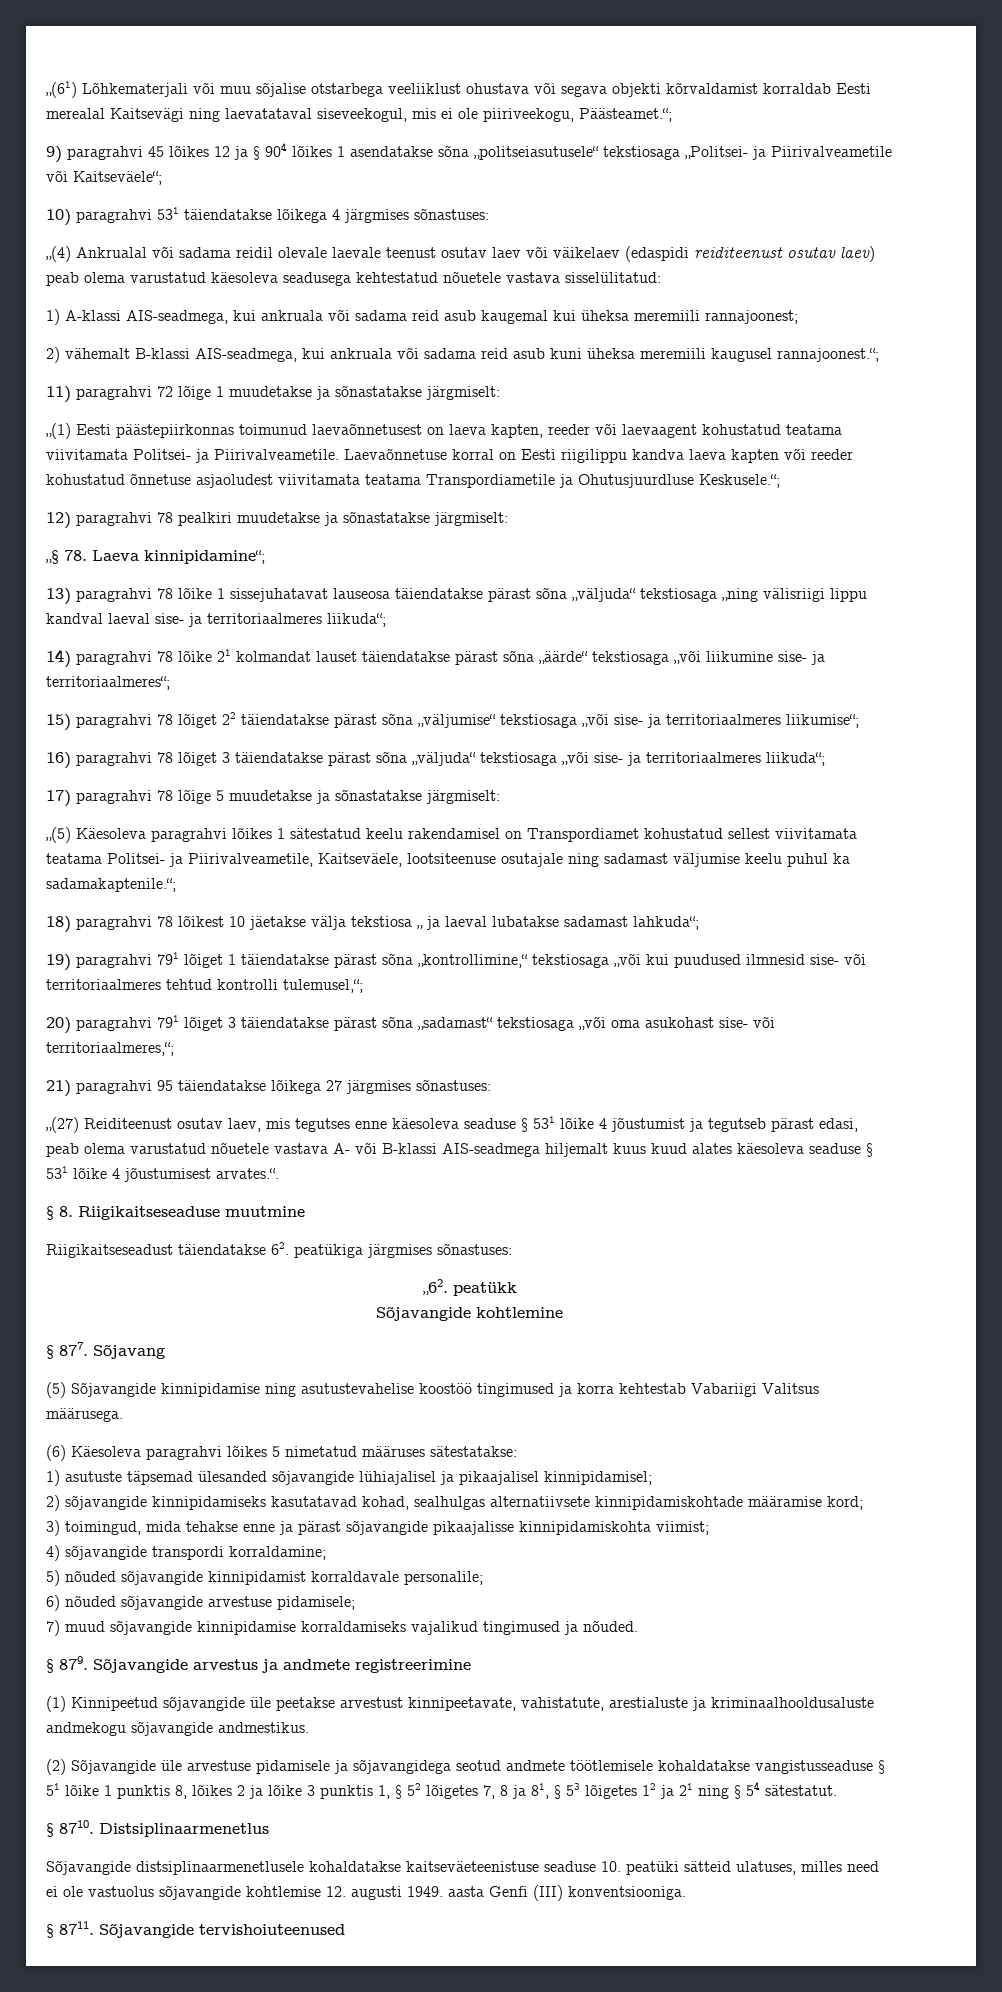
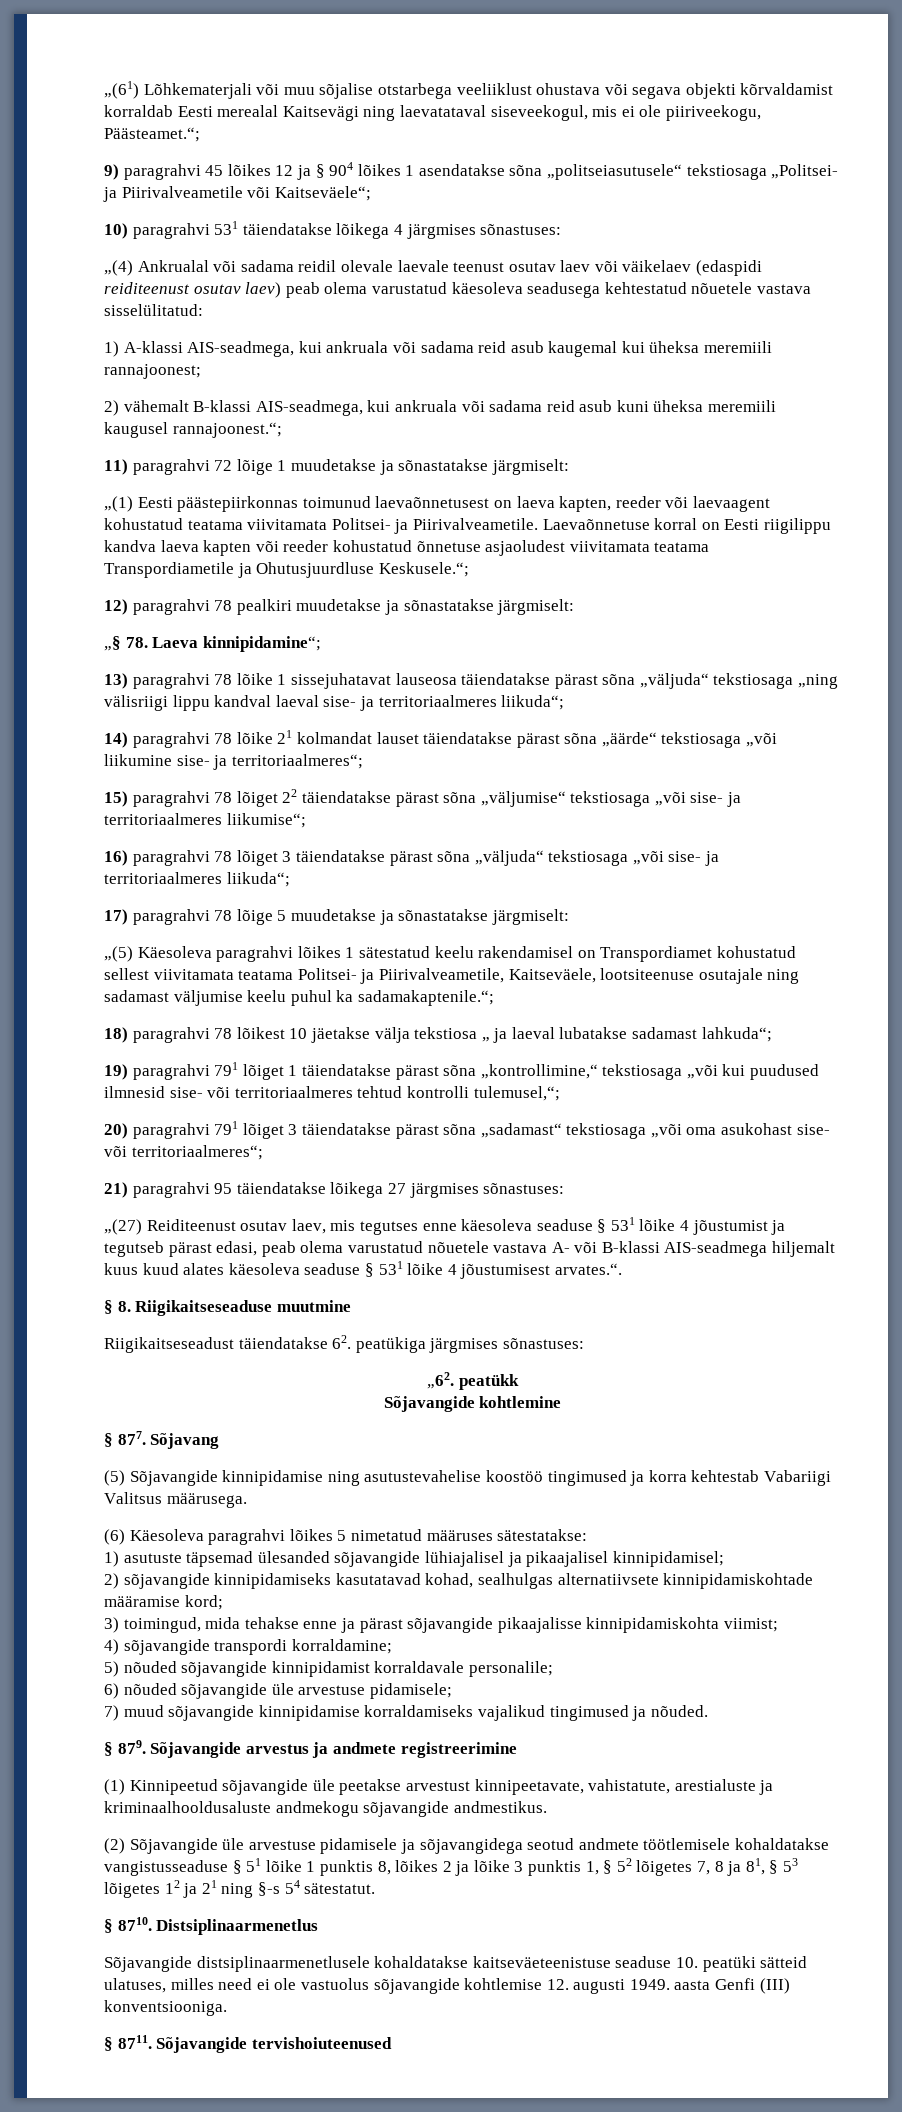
[46,1042,174,1056] territoriaalmeres,“; -> [131,1145,263,1160] territoriaalmeres“;
(203, 1602) none -> [271,1683,294,1695] üle
[734,1785,741,1799] § -> [257,1882,280,1896] §-s

